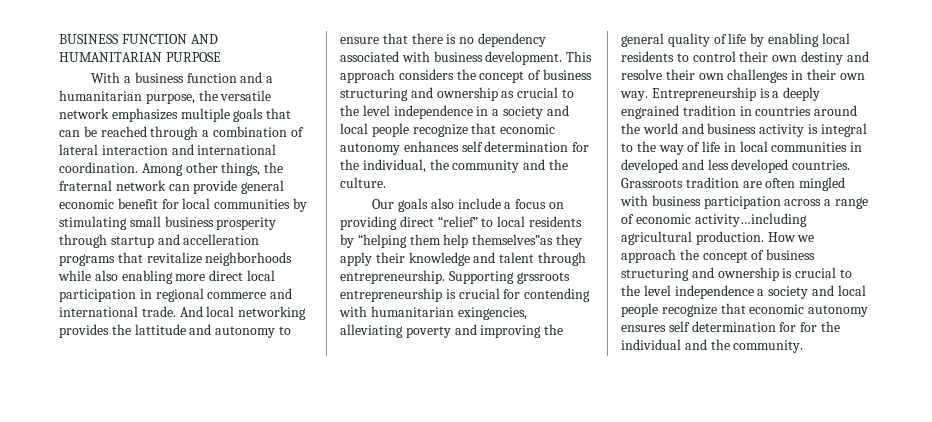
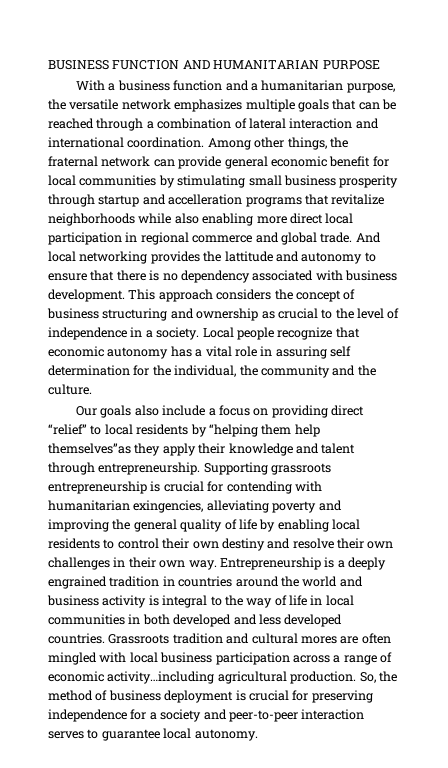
[59,306,138,317] international -> [280,232,317,245] global
(390, 110) none -> [387,308,400,319] of
[502,105,569,119] [340,123,556,137] [340,141,459,155] society and local people recognize that economic autonomy enhances -> [156,327,360,340] [48,346,327,359] society. Local people recognize that economic autonomy has a vital role in assuring
[516,272,570,284] grssroots -> [271,463,332,475] grassroots
(863, 147) none -> [142,614,170,625] both
(739, 182) none -> [226,633,337,644] and cultural mores
(648, 200) none -> [129,652,158,663] local
[767,232,815,242] [621,249,816,263] [621,267,852,281] [621,285,866,299] [621,303,869,317] [621,321,840,332] [621,339,804,353] How we approach the concept of business structuring and ownership is crucial to the level independence a society and local people recognize that economic autonomy ensures self determination for for the individual and the community. -> [359,671,397,683] [48,690,373,703] [48,709,365,722] [48,728,258,741] So, the method of business deployment is crucial for preserving independence for a society and peer-to-peer interaction serves to guarantee local autonomy.

